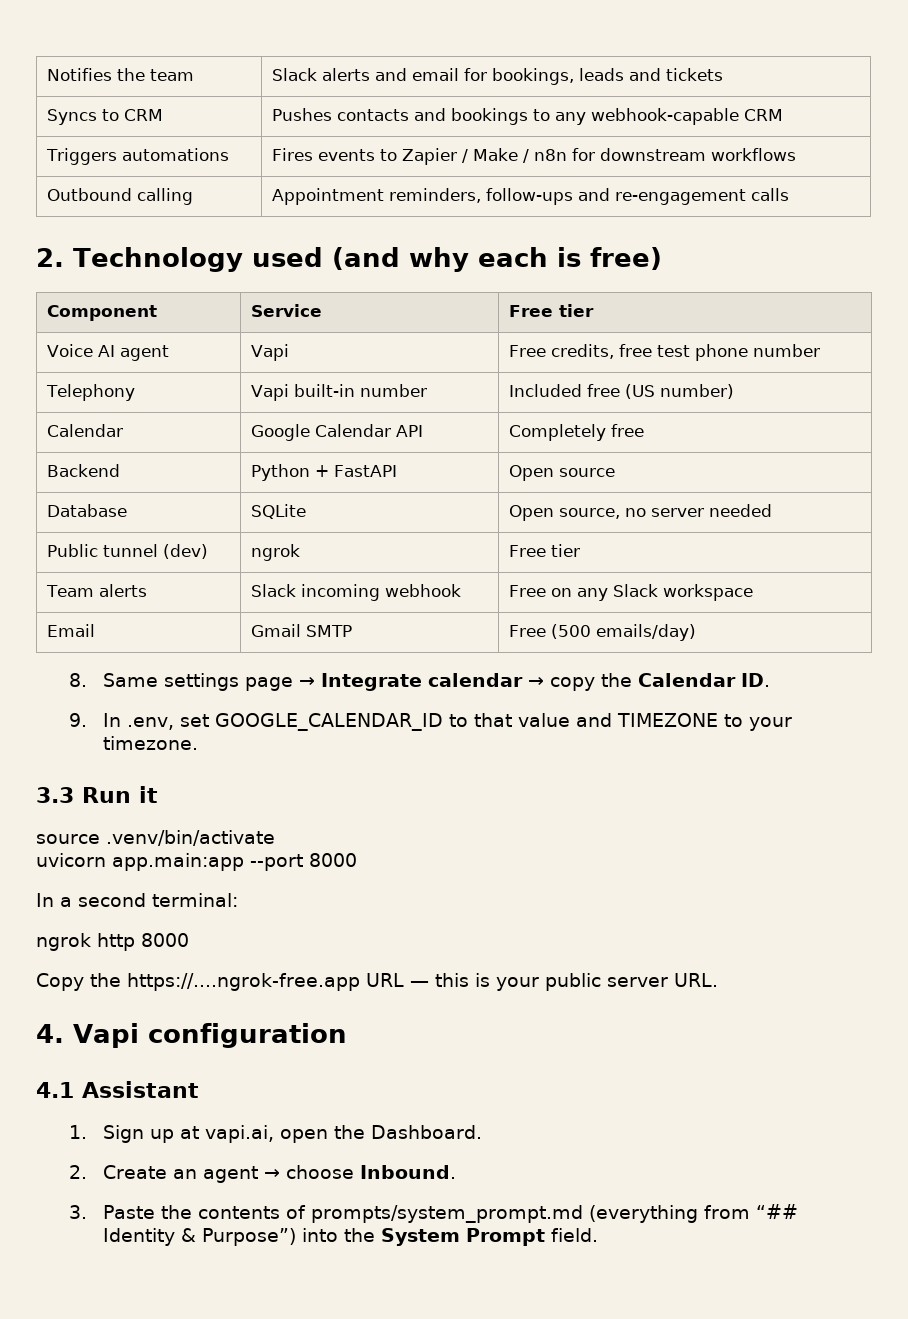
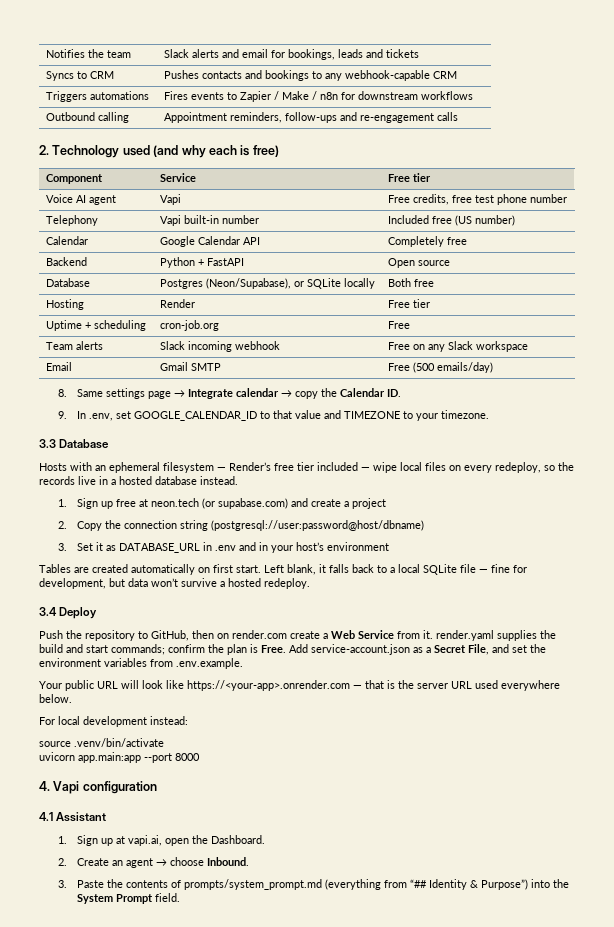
[250,504,306,519] [508,504,772,521] [46,544,208,559] [250,544,300,561] [508,544,580,557] SQLite | Open source, no server needed // Public tunnel (dev) | ngrok | Free tier -> [159,278,375,289] [387,278,434,287] [45,299,84,310] [159,299,195,308] [387,299,430,308] [45,320,146,331] [159,320,219,331] [387,321,410,329] Postgres (Neon/Supabase), or SQLite locally | Both free // Hosting | Render | Free tier // Uptime + scheduling | cron-job.org | Free
[82,786,158,803] Run it -> [59,439,110,449] [39,462,574,473] [39,476,238,485] [57,498,386,509] [57,520,424,531] [57,542,389,553] [39,564,527,575] [39,578,310,589] [39,607,98,619] [39,630,556,641] [39,644,546,655] [39,658,243,669] [39,680,560,691] [39,694,72,703] [39,716,188,727] Database // Hosts with an ephemeral filesystem — Render’s free tier included — wipe local files on every redeploy, so the records live in a hosted database instead. // 1. Sign up free at neon.tech (or supabase.com) and create a project // 2. Copy the connection string (postgresql://user:password@host/dbname) // 3. Set it as DATABASE_URL in .env and in your host’s environment // Tables are created automatically on first start. Left blank, it falls back to a local SQLite file — fine for development, but data won’t survive a hosted redeploy. // 3.4 Deploy // Push the repository to GitHub, then on render.com create a Web Service from it. render.yaml supplies the build and start commands; confirm the plan is Free. Add service-account.json as a Secret File, and set the environment variables from .env.example. // Your public URL will look like https://<your-app>.onrender.com — that is the server URL used everywhere below. // For local development instead:
[36,893,238,907] [36,933,189,951] [36,973,718,991] // In a second terminal: // ngrok http 8000 // Copy the https://....ngrok-free.app URL — this is your public server URL. -> (200, 757) none

